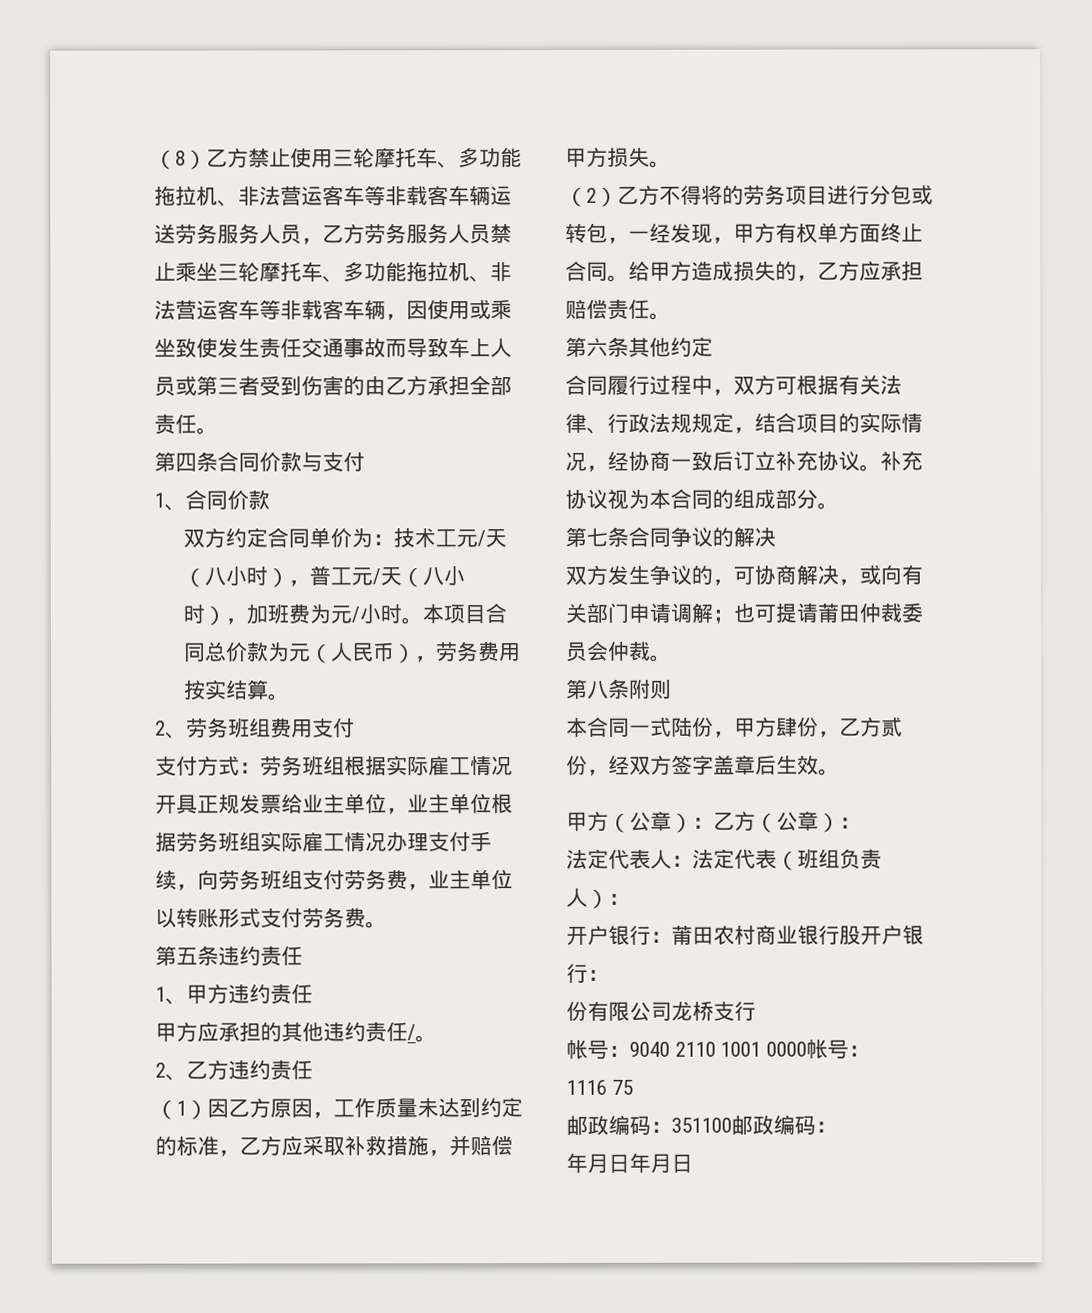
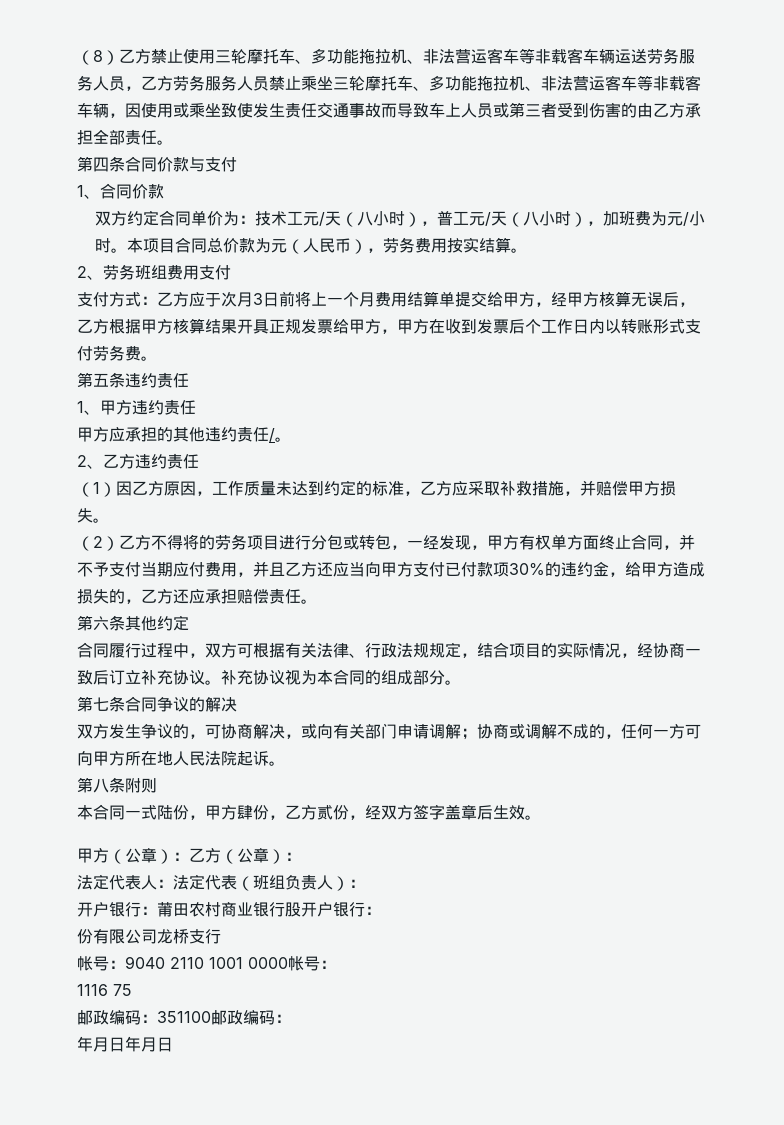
[260,755,513,776] [155,793,513,815] [155,831,492,852] [155,869,513,891] 劳务班组根据实际雇工情况开具正规发票给业主单位，业主单位根据劳务班组实际雇工情况办理支付手续，向劳务班组支付劳务费，业主单位 -> [157,291,695,307] [77,318,605,334] 乙方应于次月3日前将上一个月费用结算单提交给甲方，经甲方核算无误后，乙方根据甲方核算结果开具正规发票给甲方，甲方在收到发票后个工作日内
[607,274,629,282] 。 -> [663,534,695,550] [77,561,625,577] ，并不予支付当期应付费用，并且乙方还应当向甲方支付已付款项30%的违约金，
(860, 270) none -> [173,589,189,604] 还
[733,602,923,623] [565,640,651,662] 也可提请莆田仲裁委员会仲裁 -> [477,724,701,739] [77,751,269,766] 协商或调解不成的，任何一方可向甲方所在地人民法院起诉

